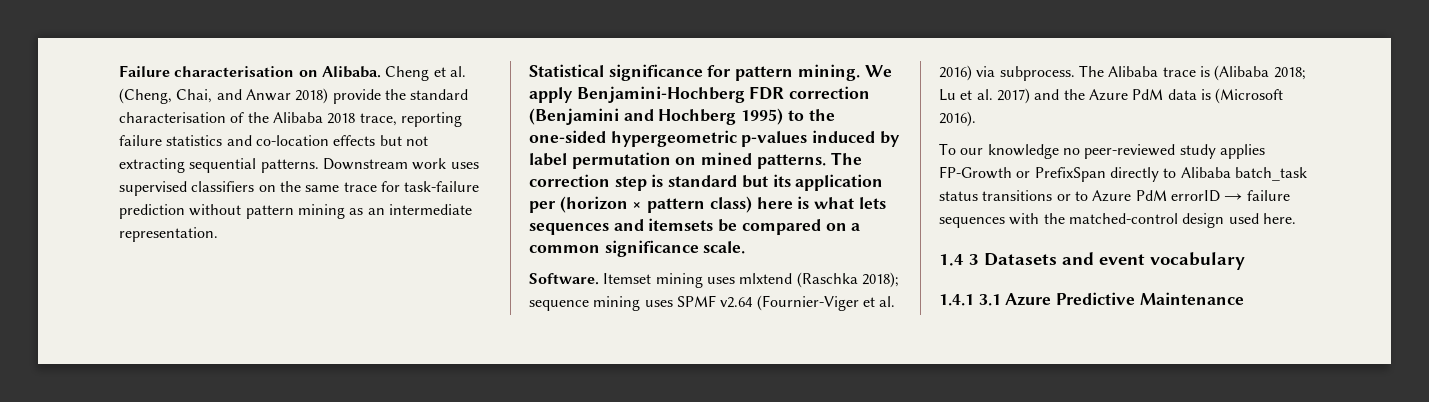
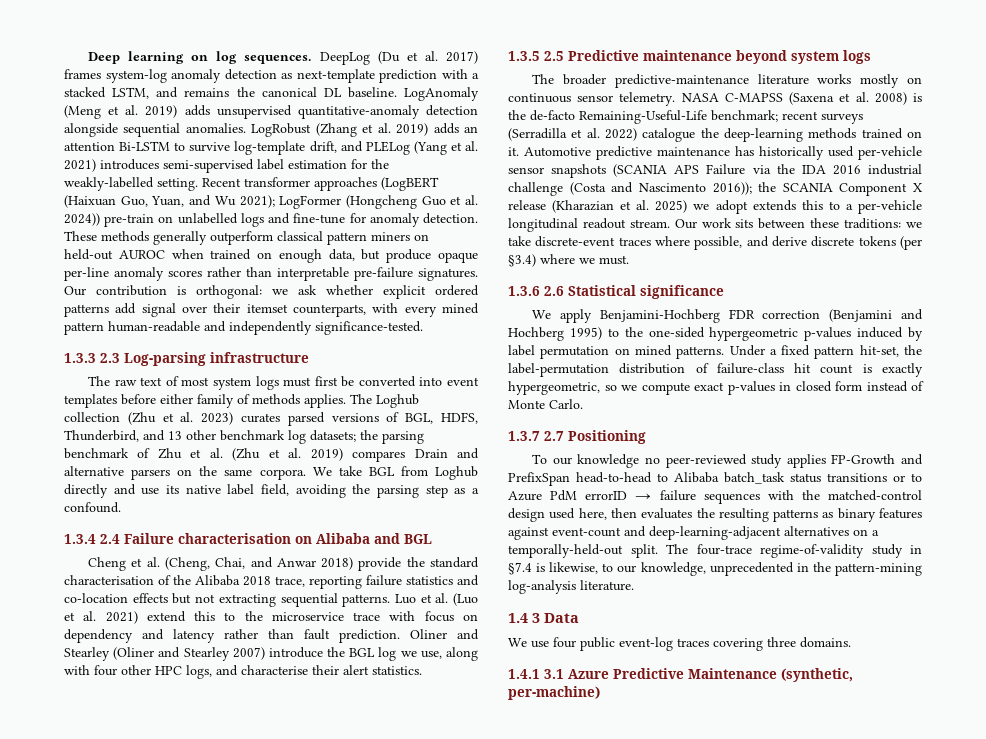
[119,65,381,78] Failure characterisation on Alibaba. -> [88,51,479,65] [64,69,479,83] [64,87,479,101] [64,105,478,119] [64,123,479,137] [64,141,479,155] [64,159,389,173] [64,177,439,191] [64,195,478,209] [64,213,479,227] [64,231,429,245] [64,249,478,263] [64,267,478,281] [64,285,479,299] [64,303,479,317] [64,321,423,335] [64,352,309,366] [88,376,480,390] [64,394,419,408] [64,412,479,426] [64,430,424,444] [64,448,479,462] [64,466,479,480] [64,484,480,498] [64,502,121,513] [64,533,432,544] Deep learning on log sequences. DeepLog (Du et al. 2017) frames system-log anomaly detection as next-template prediction with a stacked LSTM, and remains the canonical DL baseline. LogAnomaly (Meng et al. 2019) adds unsupervised quantitative-anomaly detection alongside sequential anomalies. LogRobust (Zhang et al. 2019) adds an attention Bi-LSTM to survive log-template drift, and PLELog (Yang et al. 2021) introduces semi-supervised label estimation for the weakly-labelled setting. Recent transformer approaches (LogBERT (Haixuan Guo, Yuan, and Wu 2021); LogFormer (Hongcheng Guo et al. 2024)) pre-train on unlabelled logs and fine-tune for anomaly detection. These methods generally outperform classical pattern miners on held-out AUROC when trained on enough data, but produce opaque per-line anomaly scores rather than interpretable pre-failure signatures. Our contribution is orthogonal: we ask whether explicit ordered patterns add signal over their itemset counterparts, with every mined pattern human-readable and independently significance-tested. // 1.3.3 2.3 Log-parsing infrastructure // The raw text of most system logs must first be converted into event templates before either family of methods applies. The Loghub collection (Zhu et al. 2023) curates parsed versions of BGL, HDFS, Thunderbird, and 13 other benchmark log datasets; the parsing benchmark of Zhu et al. (Zhu et al. 2019) compares Drain and alternative parsers on the same corpora. We take BGL from Loghub directly and use its native label field, avoiding the parsing step as a confound. // 1.3.4 2.4 Failure characterisation on Alibaba and BGL //
[322,158,479,170] [119,181,480,196] [119,204,472,219] [119,227,218,242] Downstream work uses supervised classifiers on the same trace for task-failure prediction without pattern mining as an intermediate representation. // -> [394,593,478,606] [64,611,478,624] [64,629,479,643] [64,647,479,661] [64,665,422,679] [508,50,871,64] [532,74,922,88] [508,92,922,106] [508,110,863,124] [508,128,922,142] [508,146,922,160] [508,164,922,178] [508,182,923,196] [508,200,922,214] [508,218,922,232] [508,236,922,250] [508,254,629,267] [508,286,564,296] Luo et al. (Luo et al. 2021) extend this to the microservice trace with focus on dependency and latency rather than fault prediction. Oliner and Stearley (Oliner and Stearley 2007) introduce the BGL log we use, along with four other HPC logs, and characterise their alert statistics. // 1.3.5 2.5 Predictive maintenance beyond system logs // The broader predictive-maintenance literature works mostly on continuous sensor telemetry. NASA C-MAPSS (Saxena et al. 2008) is the de-facto Remaining-Useful-Life benchmark; recent surveys (Serradilla et al. 2022) catalogue the deep-learning methods trained on it. Automotive predictive maintenance has historically used per-vehicle sensor snapshots (SCANIA APS Failure via the IDA 2016 industrial challenge (Costa and Nascimento 2016)); the SCANIA Component X release (Kharazian et al. 2025) we adopt extends this to a per-vehicle longitudinal readout stream. Our work sits between these traditions: we take discrete-event traces where possible, and derive discrete tokens (per §3.4) where we must. // 1.3.6 2.6
[707,64,860,81] for pattern mining. -> (724, 292) //
[830,152,862,165] [529,174,884,191] [529,196,886,213] [529,218,861,235] [529,240,746,257] [529,272,899,288] [529,295,896,311] [939,65,1306,81] [939,88,1284,104] [939,111,976,127] The correction step is standard but its application per (horizon × pattern class) here is what lets sequences and itemsets be compared on a common significance scale. // Software. Itemset mining uses mlxtend (Raschka 2018); sequence mining uses SPMF v2.64 (Fournier-Viger et al. 2016) via subprocess. The Alibaba trace is (Alibaba 2018; Lu et al. 2017) and the Azure PdM data is (Microsoft 2016). -> [729,345,922,359] [508,363,923,377] [508,381,924,395] [508,399,583,409] [508,430,646,444] Under a fixed pattern hit-set, the label-permutation distribution of failure-class hit count is exactly hypergeometric, so we compute exact p-values in closed form instead of Monte Carlo. // 1.3.7 2.7 Positioning
[1016,167,1159,182] or PrefixSpan directly -> [901,454,923,465] [508,472,652,486] and PrefixSpan head-to-head
[1262,213,1296,224] [939,252,1245,270] here. // 1.4 3 Datasets and event vocabulary -> [578,508,922,522] [508,526,879,540] [508,544,922,558] [508,562,922,576] [508,580,634,594] [508,613,579,623] [508,637,851,651] here, then evaluates the resulting patterns as binary features against event-count and deep-learning-adjacent alternatives on a temporally-held-out split. The four-trace regime-of-validity study in §7.4 is likewise, to our knowledge, unprecedented in the pattern-mining log-analysis literature. // 1.4 3 Data // We use four public event-log traces covering three domains.
(1244, 298) none -> [781,668,853,682] [508,686,600,700] (synthetic, per-machine)

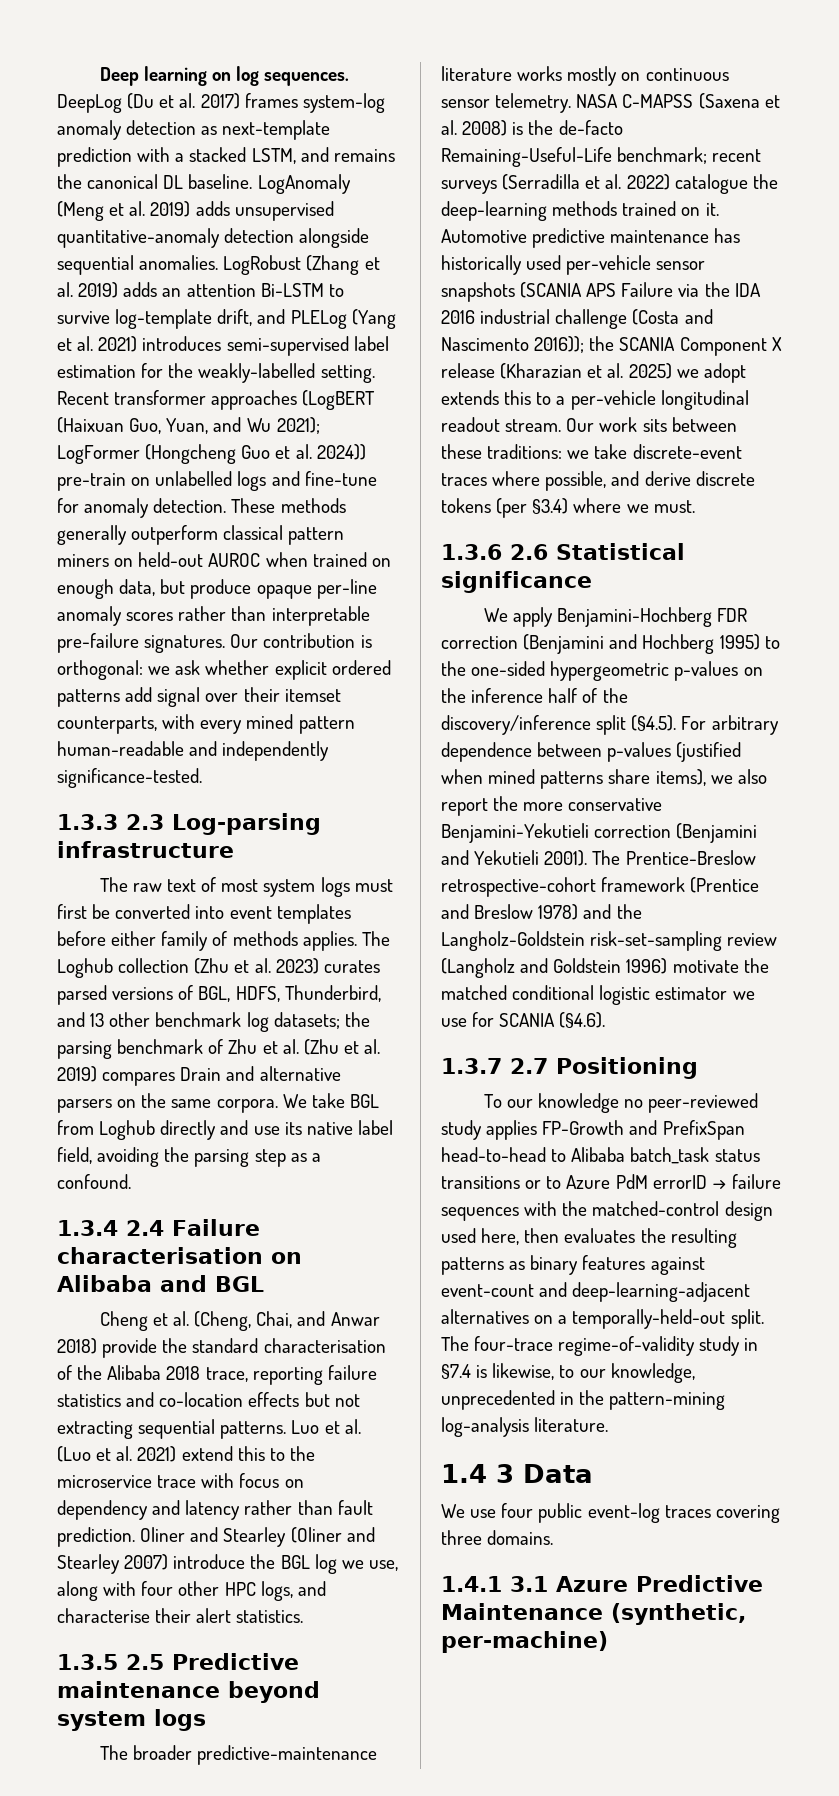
[857,327,923,341] [508,345,922,359] [508,363,923,377] [508,381,924,395] [508,399,583,409] induced by label permutation on mined patterns. Under a fixed pattern hit-set, the label-permutation distribution of failure-class hit count is exactly hypergeometric, so we compute exact p-values in closed form instead of Monte Carlo. -> [743,667,763,676] [441,688,628,703] [441,715,779,735] [441,742,742,762] [441,769,767,789] [441,796,663,816] [441,823,758,843] [441,850,756,866] [441,877,760,897] [441,904,642,920] [441,931,778,951] [441,958,769,978] [441,985,755,1005] [441,1012,606,1028] on the inference half of the discovery/inference split (§4.5). For arbitrary dependence between p-values (justified when mined patterns share items), we also report the more conservative Benjamini-Yekutieli correction (Benjamini and Yekutieli 2001). The Prentice-Breslow retrospective-cohort framework (Prentice and Breslow 1978) and the Langholz-Goldstein risk-set-sampling review (Langholz and Goldstein 1996) motivate the matched conditional logistic estimator we use for SCANIA (§4.6).

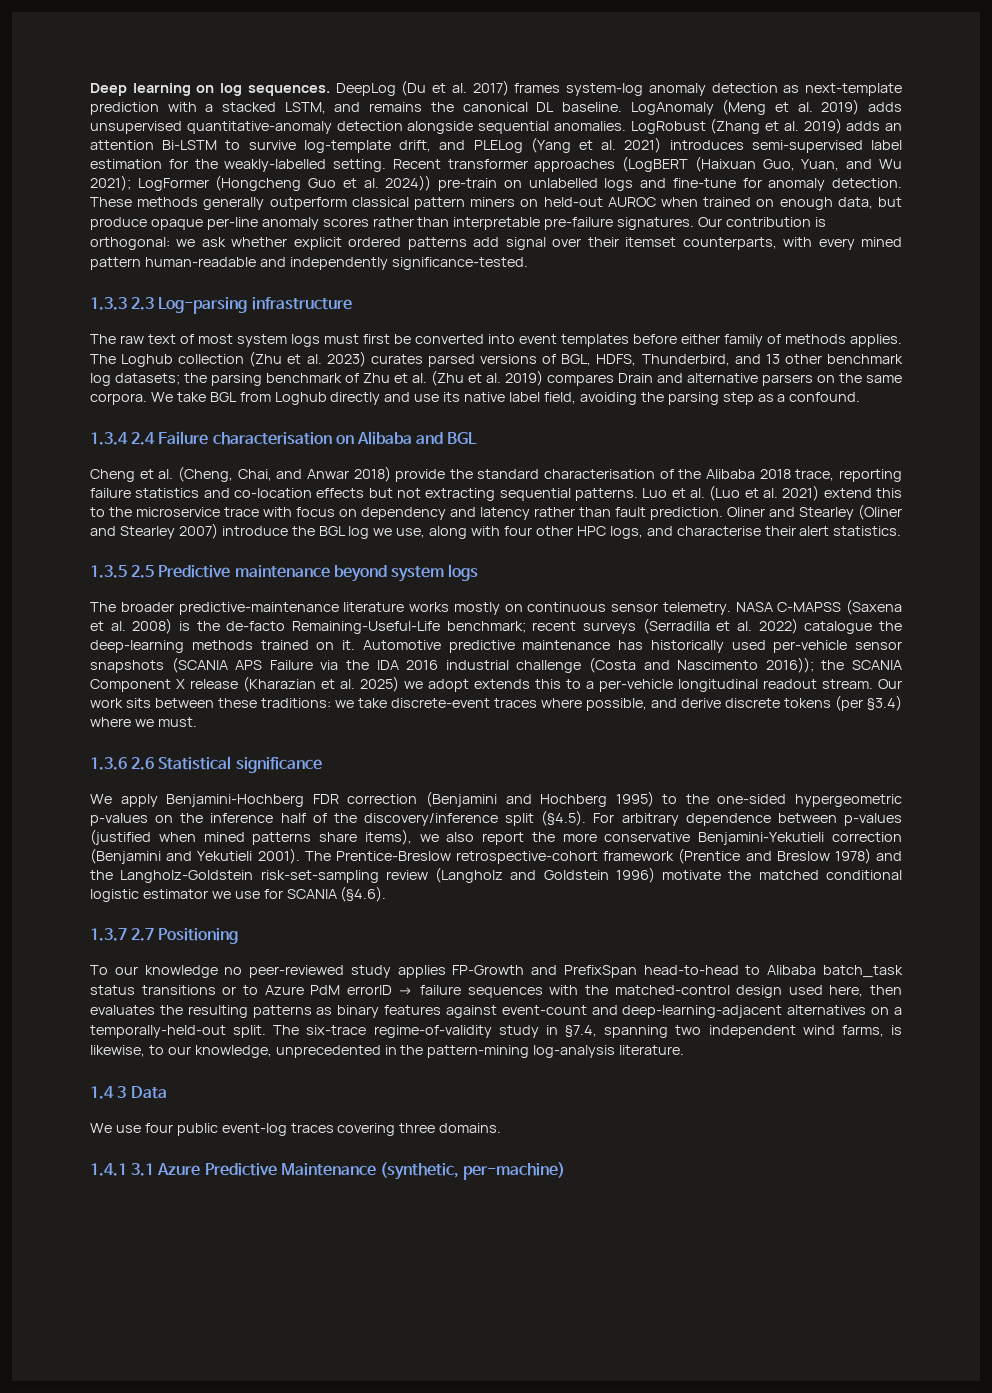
[474,1336,554,1351] four-trace -> [306,1025,367,1035] six-trace
[441,1364,471,1379] §7.4 -> [565,1025,884,1038] §7.4, spanning two independent wind farms,

